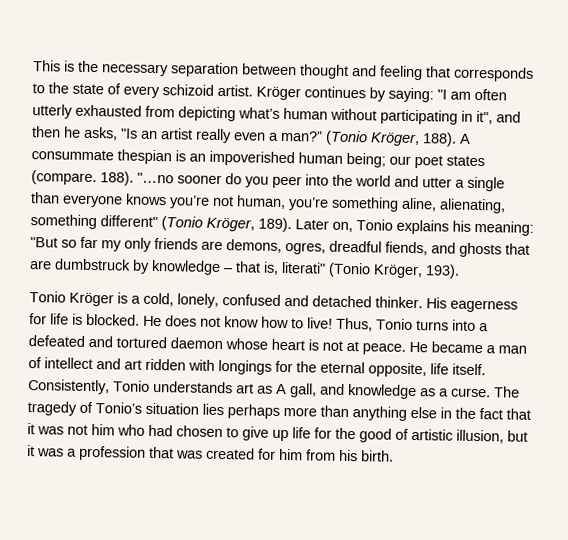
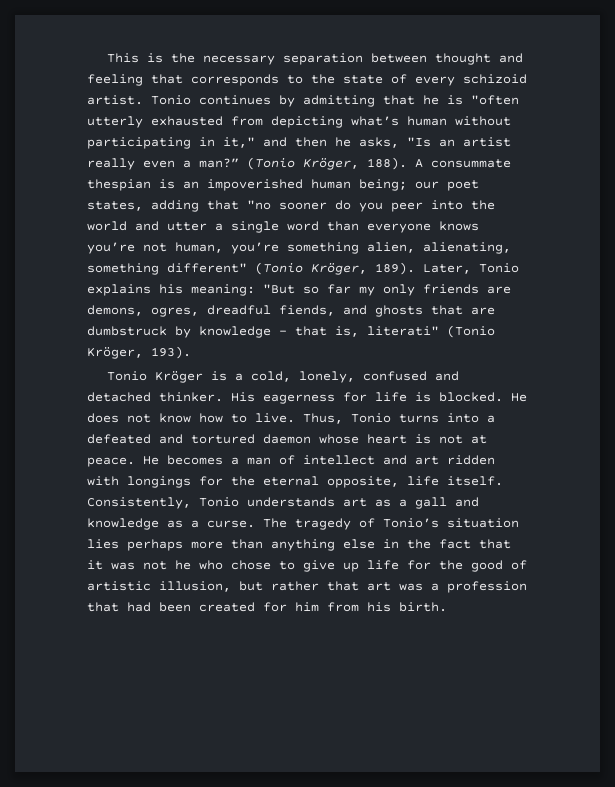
[256,86,301,101] Kröger -> [151,95,191,105] Tonio
[388,87,507,103] saying: "I am often -> [303,95,519,107] admitting that he is "often
[476,110,493,125] it", -> [223,137,255,148] it,"
[446,155,485,167] [31,170,174,186] states (compare. 188). "…no -> [87,200,271,212] states, adding that "no
(505, 184) none -> [287,221,319,231] word
[401,197,437,212] aline, -> [367,242,415,253] alien,
[295,219,353,233] Later on, -> [423,264,471,274] Later,
[307,317,333,329] live! -> [255,413,295,423] live.
[431,341,483,354] became -> [167,455,223,465] becomes
[276,383,317,398] A gall, -> [399,497,447,509] a gall
[91,424,223,438] him who had chosen -> [175,560,271,570] he who chose
[27,445,35,457] it -> [271,581,391,591] rather that art
[176,450,203,459] was -> [127,602,191,612] had been

